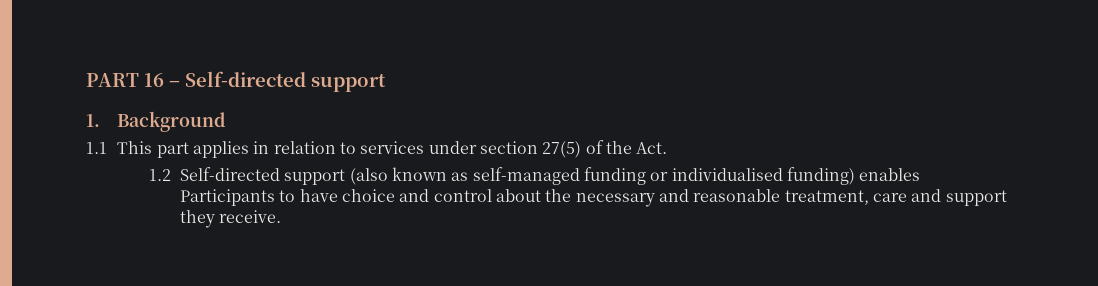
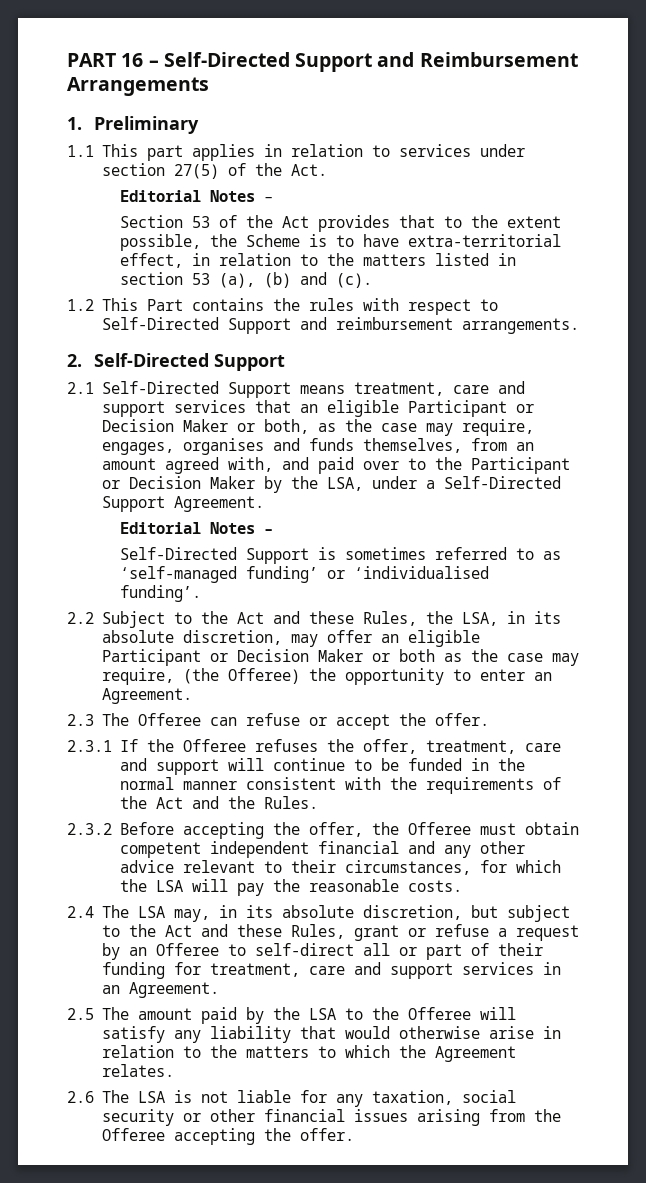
[185,71,386,92] Self-directed support -> [163,52,578,72] [67,77,209,96] Self-Directed Support and Reimbursement Arrangements
[117,111,227,132] Background -> [93,116,199,134] Preliminary
[148,167,921,185] [180,189,1007,207] [180,210,282,228] 1.2 Self-directed support (also known as self-managed funding or individualised funding) enables Participants to have choice and control about the necessary and reasonable treatment, care and support they receive. -> [120,190,274,202] [120,215,562,232] [120,234,562,251] [120,253,517,268] [120,272,373,288] [67,298,498,315] [101,317,579,334] [67,353,285,371] [67,381,525,398] [101,400,534,417] [101,419,534,436] [101,438,534,455] [101,457,570,474] [101,476,561,493] [101,496,264,512] [120,522,274,534] [120,547,562,564] [120,566,490,583] [120,585,202,602] [67,611,561,628] [101,630,480,647] [101,649,579,666] [101,668,552,685] [101,688,192,704] [67,713,489,730] [67,739,561,754] [119,758,525,775] [119,777,561,794] [119,796,318,809] [67,822,579,839] [119,841,525,858] [119,860,561,875] [119,879,462,896] [67,905,570,922] [101,924,579,941] [101,943,543,960] [101,962,561,979] [101,982,219,998] [67,1007,516,1024] [101,1026,561,1043] [101,1045,516,1062] [101,1064,174,1077] [67,1090,516,1107] [101,1109,561,1126] [101,1128,354,1145] Editorial Notes – // Section 53 of the Act provides that to the extent possible, the Scheme is to have extra-territorial effect, in relation to the matters listed in section 53 (a), (b) and (c). // 1.2 This Part contains the rules with respect to Self-Directed Support and reimbursement arrangements. // 2. Self-Directed Support // 2.1 Self-Directed Support means treatment, care and support services that an eligible Participant or Decision Maker or both, as the case may require, engages, organises and funds themselves, from an amount agreed with, and paid over to the Participant or Decision Maker by the LSA, under a Self-Directed Support Agreement. // Editorial Notes – // Self-Directed Support is sometimes referred to as ‘self-managed funding’ or ‘individualised funding’. // 2.2 Subject to the Act and these Rules, the LSA, in its absolute discretion, may offer an eligible Participant or Decision Maker or both as the case may require, (the Offeree) the opportunity to enter an Agreement. // 2.3 The Offeree can refuse or accept the offer. // 2.3.1 If the Offeree refuses the offer, treatment, care and support will continue to be funded in the normal manner consistent with the requirements of the Act and the Rules. // 2.3.2 Before accepting the offer, the Offeree must obtain competent independent financial and any other advice relevant to their circumstances, for which the LSA will pay the reasonable costs. // 2.4 The LSA may, in its absolute discretion, but subject to the Act and these Rules, grant or refuse a request by an Offeree to self-direct all or part of their funding for treatment, care and support services in an Agreement. // 2.5 The amount paid by the LSA to the Offeree will satisfy any liability that would otherwise arise in relation to the matters to which the Agreement relates. // 2.6 The LSA is not liable for any taxation, social security or other financial issues arising from the Offeree accepting the offer.

